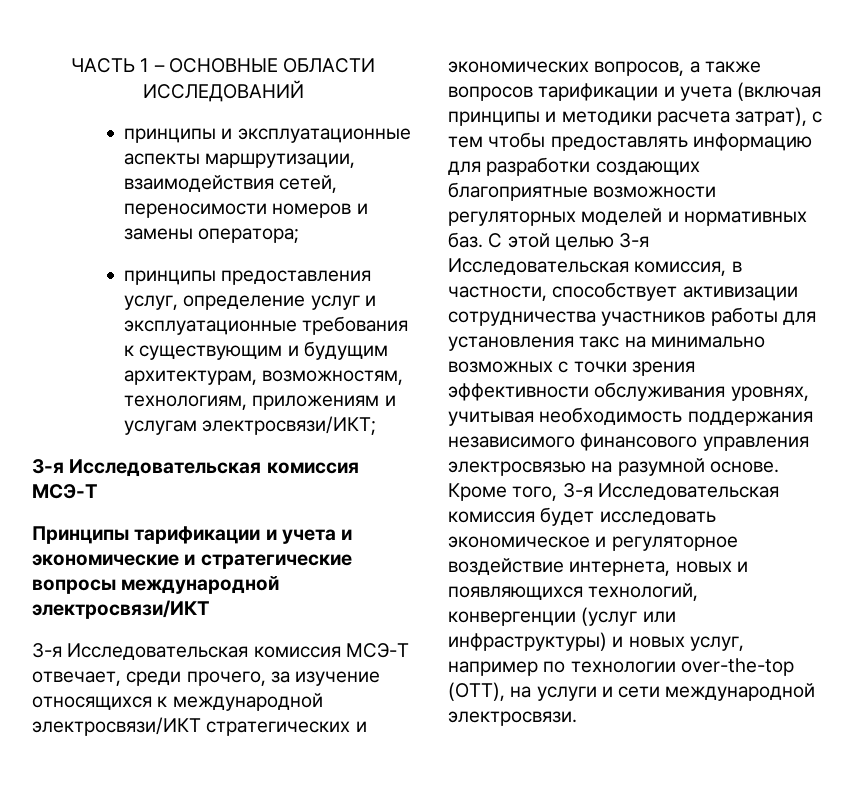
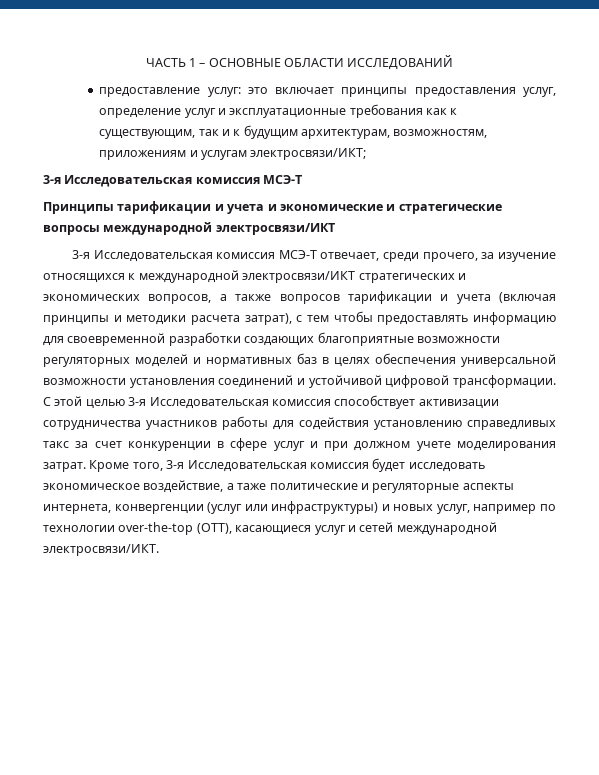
[124,128,411,143] [124,153,356,168] [124,175,338,193] [124,203,368,218] [124,228,300,243] принципы и эксплуатационные аспекты маршрутизации, взаимодействия сетей, переносимости номеров и замены оператора; // -> [99,87,335,97] предоставление услуг: это включает
[124,345,299,360] к существующим и -> [426,108,458,115] [99,129,241,139] как к существующим, так и к
[124,395,248,410] технологиям, -> (488, 133) none
(481, 168) none -> [67,333,166,346] своевременной
[448,232,483,248] баз. -> [297,353,556,367] [43,375,556,388] баз в целях обеспечения универсальной возможности установления соединений и устойчивой цифровой трансформации.
[634,261,742,276] [448,286,547,301] комиссия, в частности, -> [271,399,331,406] комиссия
[448,336,765,351] [448,361,695,376] [448,382,809,401] [448,407,813,426] [448,433,809,451] [448,458,779,476] установления такс на минимально возможных с точки зрения эффективности обслуживания уровнях, учитывая необходимость поддержания независимого финансового управления электросвязью на разумной основе. -> [299,417,556,430] [43,438,556,451] [43,462,86,472] содействия установлению справедливых такс за счет конкуренции в сфере услуг и при должном учете моделирования затрат.
[595,536,738,551] [448,558,748,576] [448,583,699,601] и регуляторное воздействие интернета, новых и появляющихся технологий, -> [143,480,514,493] [43,504,111,514] воздействие, а таже политические и регуляторные аспекты интернета,
[510,683,816,701] [448,711,577,726] на услуги и сети международной электросвязи. -> [235,522,497,535] [43,544,159,556] касающиеся услуг и сетей международной электросвязи/ИКТ.

